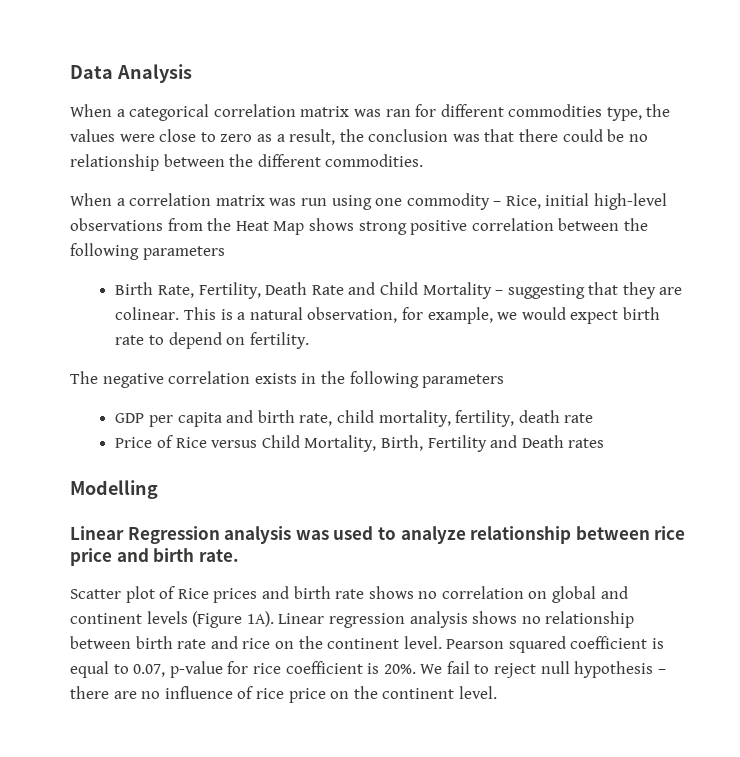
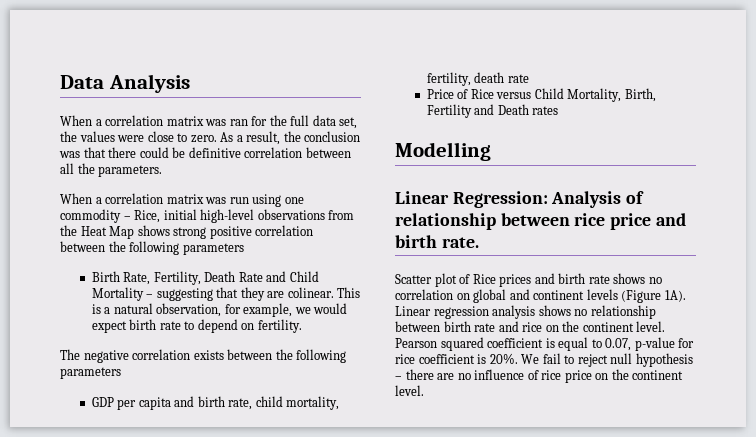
[129,104,210,121] categorical -> (102, 122) none
[440,104,642,121] different commodities type, -> [269,115,358,129] the full data set,
[220,134,272,142] zero as -> [190,132,234,143] zero. As
[628,134,648,142] [70,154,424,171] no relationship between the different commodities. -> [188,147,351,158] [60,163,163,177] definitive correlation between all the parameters.
[301,373,317,384] in -> [227,349,273,360] between
[127,526,466,544] Regression analysis was used to analyze -> [452,191,645,208] Regression: Analysis of

